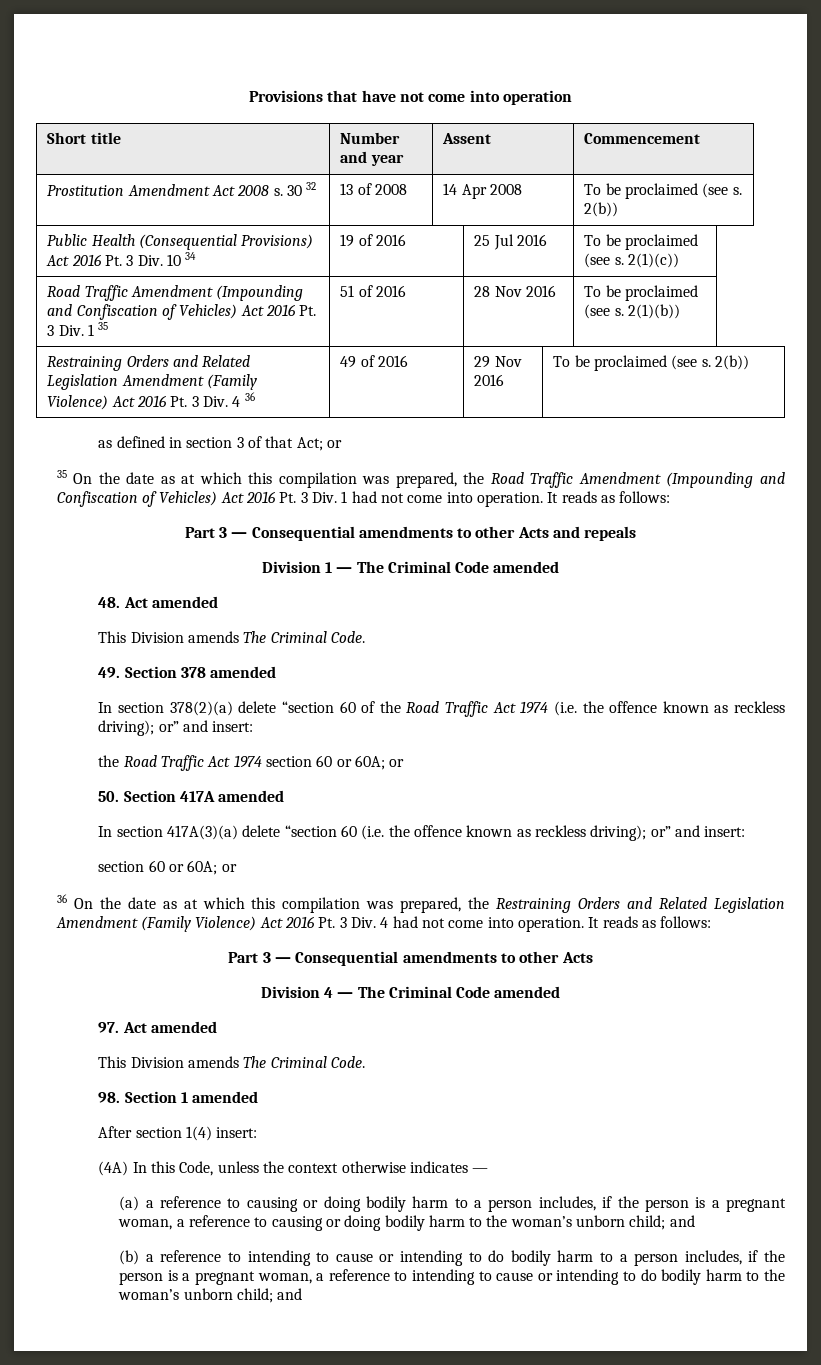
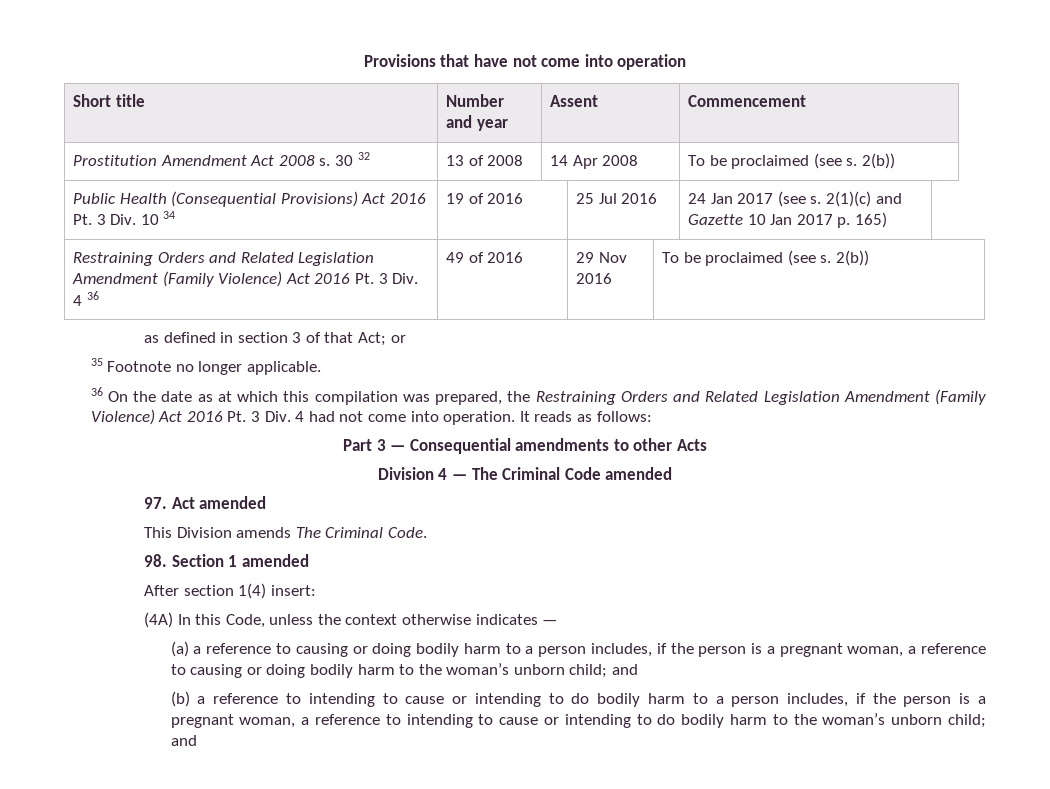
[584,234,699,250] [584,253,680,268] [47,285,304,301] [47,304,317,320] [47,322,109,336] [340,285,407,297] [474,285,557,297] [584,285,699,301] [584,304,681,319] To be proclaimed (see s. 2(1)(c)) // Road Traffic Amendment (Impounding and Confiscation of Vehicles) Act 2016 Pt. 3 Div. 1 35 | 51 of 2016 | 28 Nov 2016 | To be proclaimed (see s. 2(1)(b)) -> [688,191,902,207] [688,212,888,228] 24 Jan 2017 (see s. 2(1)(c) and Gazette 10 Jan 2017 p. 165)
[73,472,785,488] [56,491,671,507] [184,526,637,541] [261,561,560,573] [98,596,219,608] [98,631,366,643] [98,666,277,678] [98,701,785,717] [98,720,254,736] [98,755,405,771] [98,790,285,802] [98,825,746,841] [98,860,237,875] On the date as at which this compilation was prepared, the Road Traffic Amendment (Impounding and Confiscation of Vehicles) Act 2016 Pt. 3 Div. 1 had not come into operation. It reads as follows: // Part 3 — Consequential amendments to other Acts and repeals // Division 1 — The Criminal Code amended // 48. Act amended // This Division amends The Criminal Code. // 49. Section 378 amended // In section 378(2)(a) delete “section 60 of the Road Traffic Act 1974 (i.e. the offence known as reckless driving); or” and insert: // the Road Traffic Act 1974 section 60 or 60A; or // 50. Section 417A amended // In section 417A(3)(a) delete “section 60 (i.e. the offence known as reckless driving); or” and insert: // section 60 or 60A; or -> [107,361,322,375] Footnote no longer applicable.

